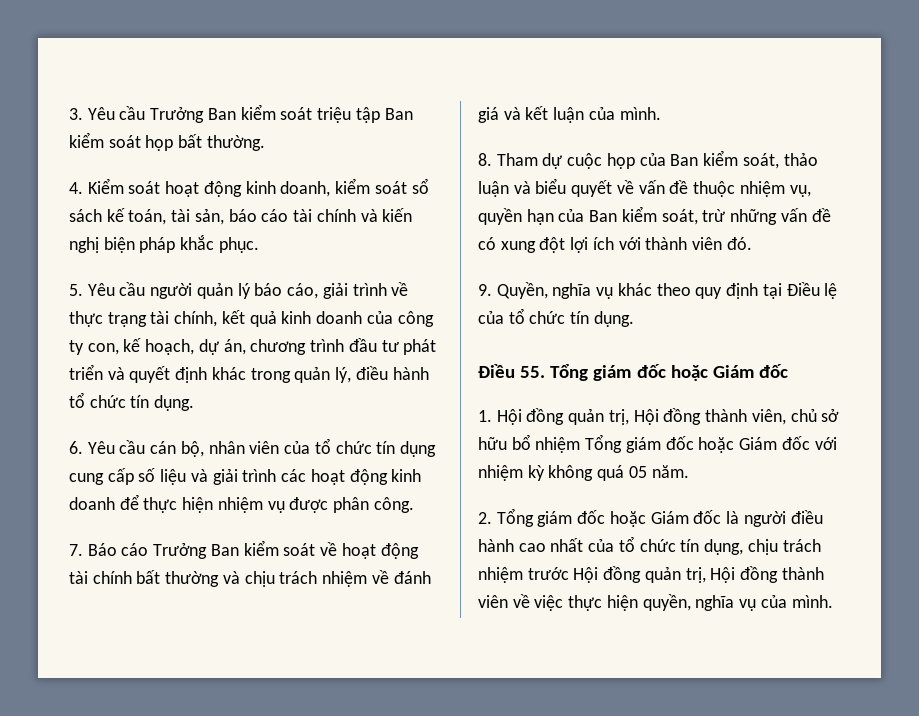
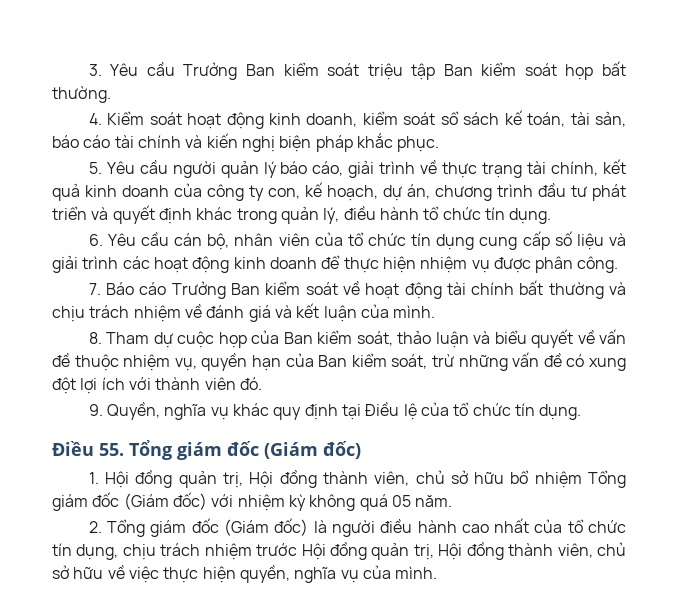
[656,283,691,296] theo -> (270, 409) none
[670,364,788,381] hoặc Giám đốc -> [263,441,361,459] (Giám đốc)
[698,436,810,453] hoặc Giám đốc -> [123,492,207,510] (Giám đốc)
[609,510,722,527] hoặc Giám đốc -> [223,518,309,536] (Giám đốc)
[478,595,508,608] viên -> [557,542,627,558] [52,565,104,579] viên, chủ sở hữu

